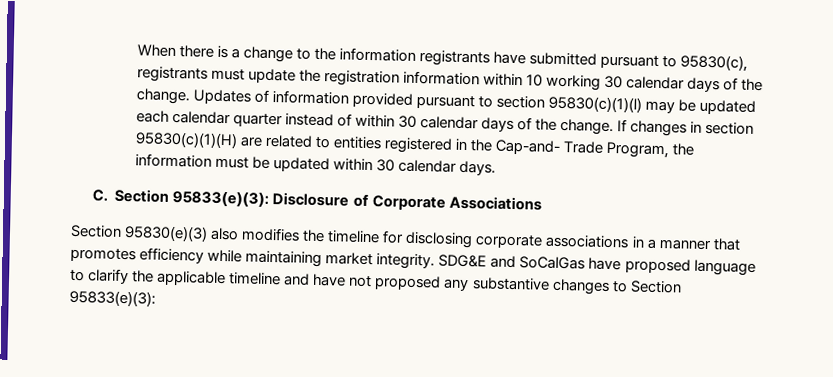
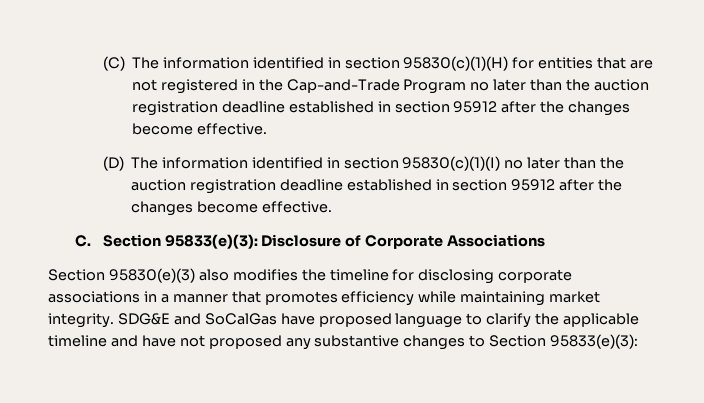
[136,44,749,72] [136,66,764,93] [135,88,757,115] [135,110,755,137] [134,131,695,159] [134,153,496,176] When there is a change to the information registrants have submitted pursuant to 95830(c), registrants must update the registration information within 10 working 30 calendar days of the change. Updates of information provided pursuant to section 95830(c)(1)(l) may be updated each calendar quarter instead of within 30 calendar days of the change. If changes in section 95830(c)(1)(H) are related to entities registered in the Cap-and- Trade Program, the information must be updated within 30 calendar days. -> [102,56,654,71] [131,79,650,94] [131,101,631,116] [131,123,267,135] [102,156,625,171] [130,179,623,194] [130,201,332,216] (C) The information identified in section 95830(c)(1)(H) for entities that are not registered in the Cap-and-Trade Program no later than the auction registration deadline established in section 95912 after the changes become effective. // (D) The information identified in section 95830(c)(1)(I) no later than the auction registration deadline established in section 95912 after the changes become effective.

